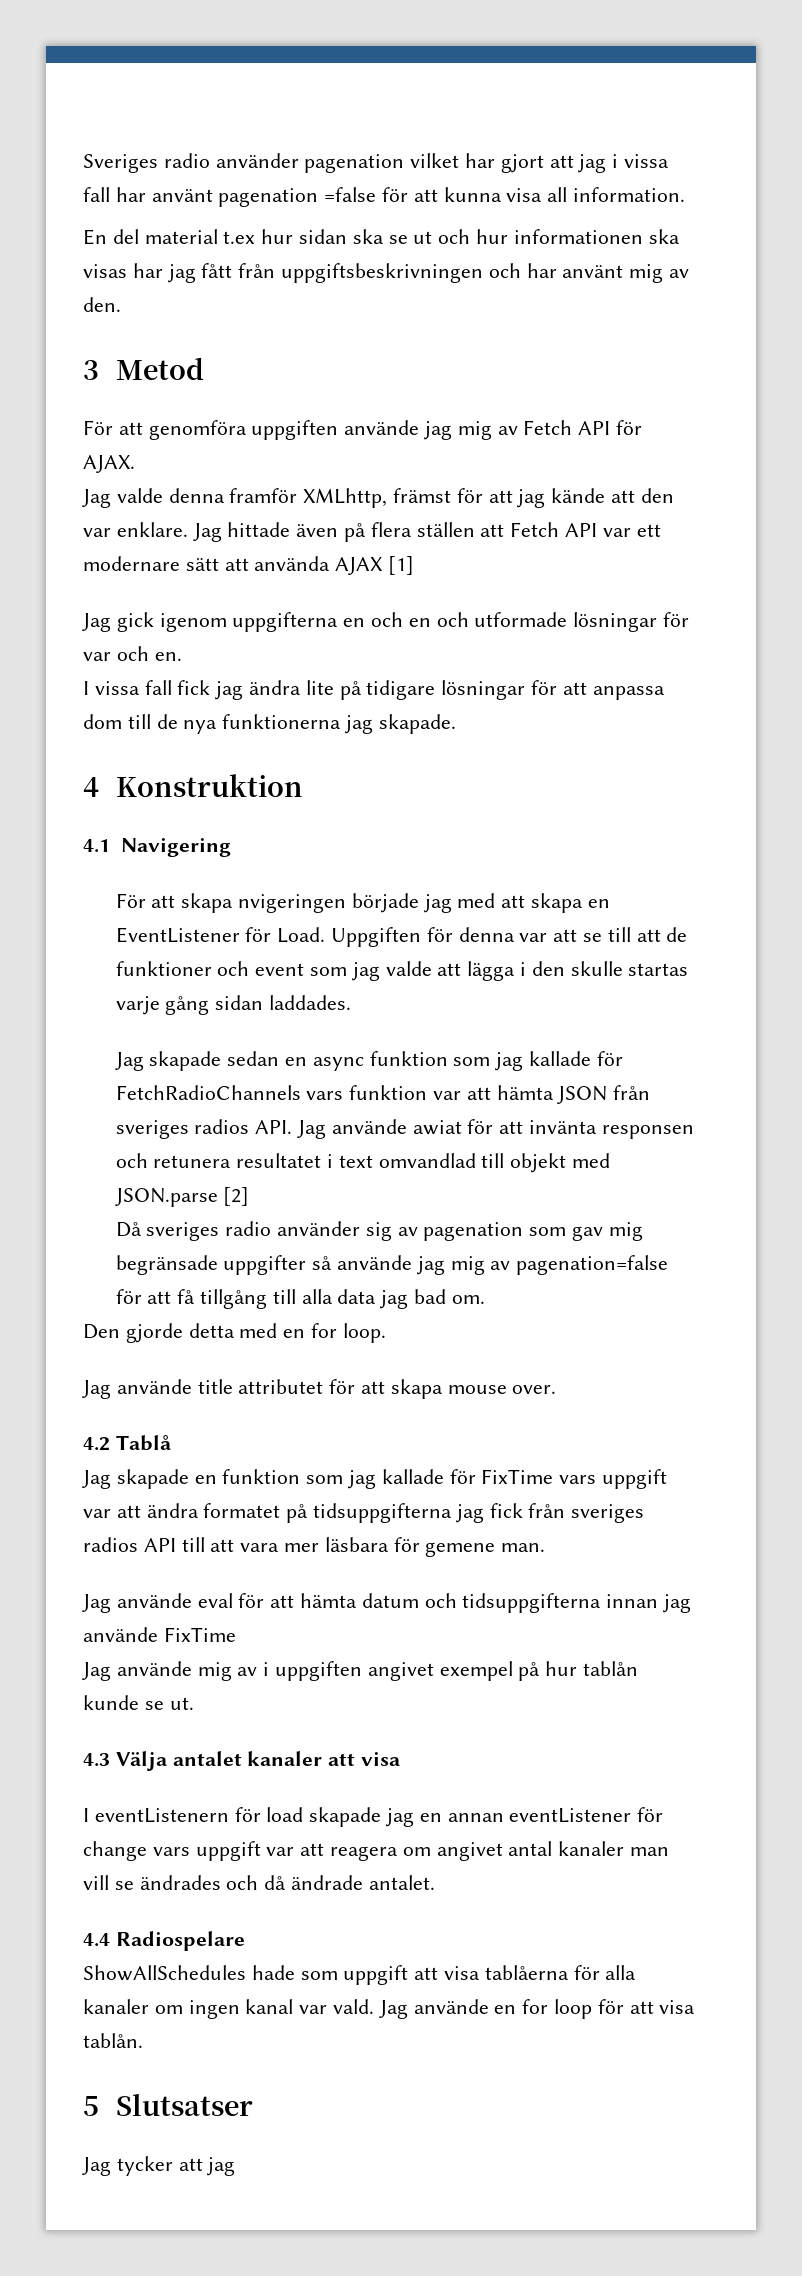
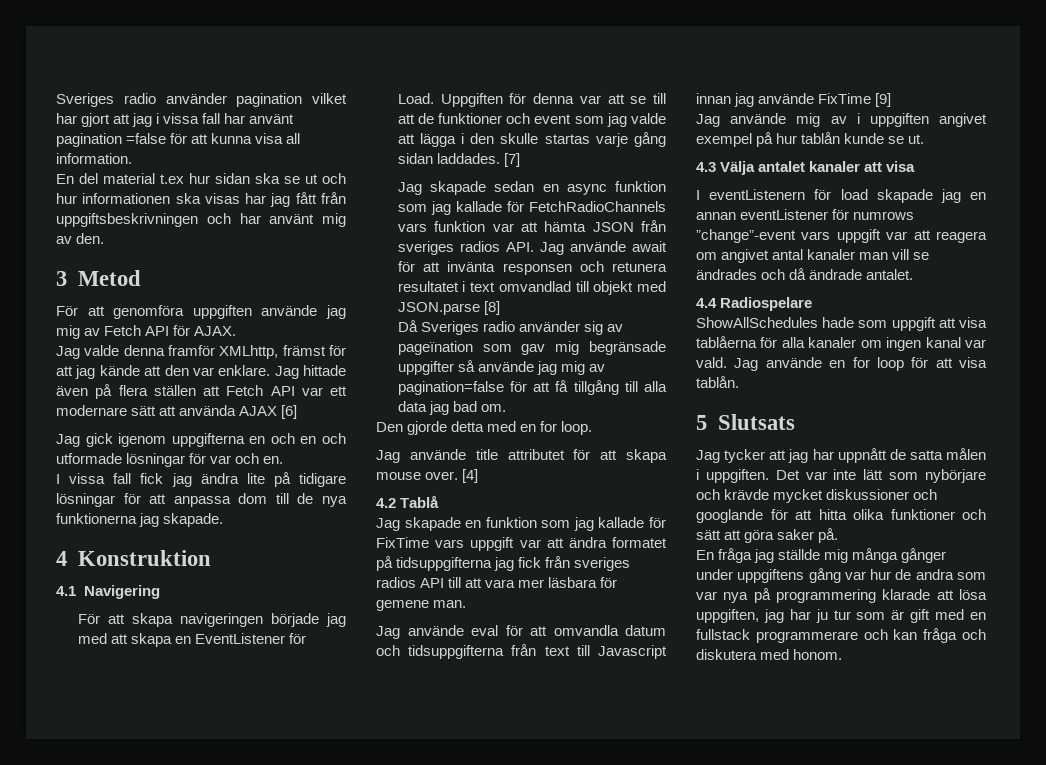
[83,153,405,173] Sveriges radio använder pagenation -> [56,93,303,107] Sveriges radio använder pagination
[218,188,319,207] pagenation -> [56,133,122,147] pagination
[388,556,415,575] [1] -> [281,405,298,419] [6]
[238,894,347,913] nvigeringen -> [179,613,263,627] navigeringen
(352, 1002) none -> [503,153,520,167] [7]
[412,1120,462,1135] awiat -> [632,241,667,252] await
[223,1187,250,1206] [2] -> [483,301,500,315] [8]
[146,1222,220,1241] sveriges -> [420,321,479,335] Sveriges
[423,1222,524,1241] pagenation -> [397,341,473,355] pageïnation
[516,1255,669,1275] pagenation=false -> [397,381,504,395] pagination=false
(557, 1389) none -> [462,469,479,483] [4]
[300,1593,358,1608] hämta -> [553,625,619,636] omvandla
(602, 1603) none -> [511,644,667,659] från text till Javascript
(236, 1634) none -> [875,93,892,107] [9]
[83,1841,147,1861] change -> [853,211,915,220] [696,229,796,243] numrows ”change”-event
[115,2093,253,2116] Slutsatser -> [717,414,795,430] Slutsats
(236, 2166) none -> [812,448,986,463] [696,469,986,483] [696,489,938,503] [696,509,986,523] [696,528,839,543] [696,548,947,563] [696,568,986,583] [696,588,987,603] [696,609,986,623] [696,628,986,643] [696,649,843,660] har uppnått de satta målen i uppgiften. Det var inte lätt som nybörjare och krävde mycket diskussioner och googlande för att hitta olika funktioner och sätt att göra saker på. // En fråga jag ställde mig många gånger under uppgiftens gång var hur de andra som var nya på programmering klarade att lösa uppgiften, jag har ju tur som är gift med en fullstack programmerare och kan fråga och diskutera med honom.

